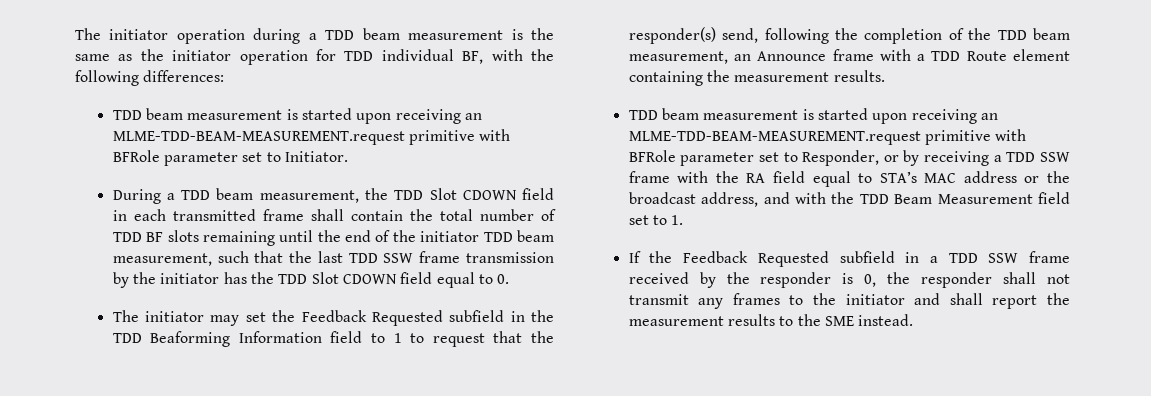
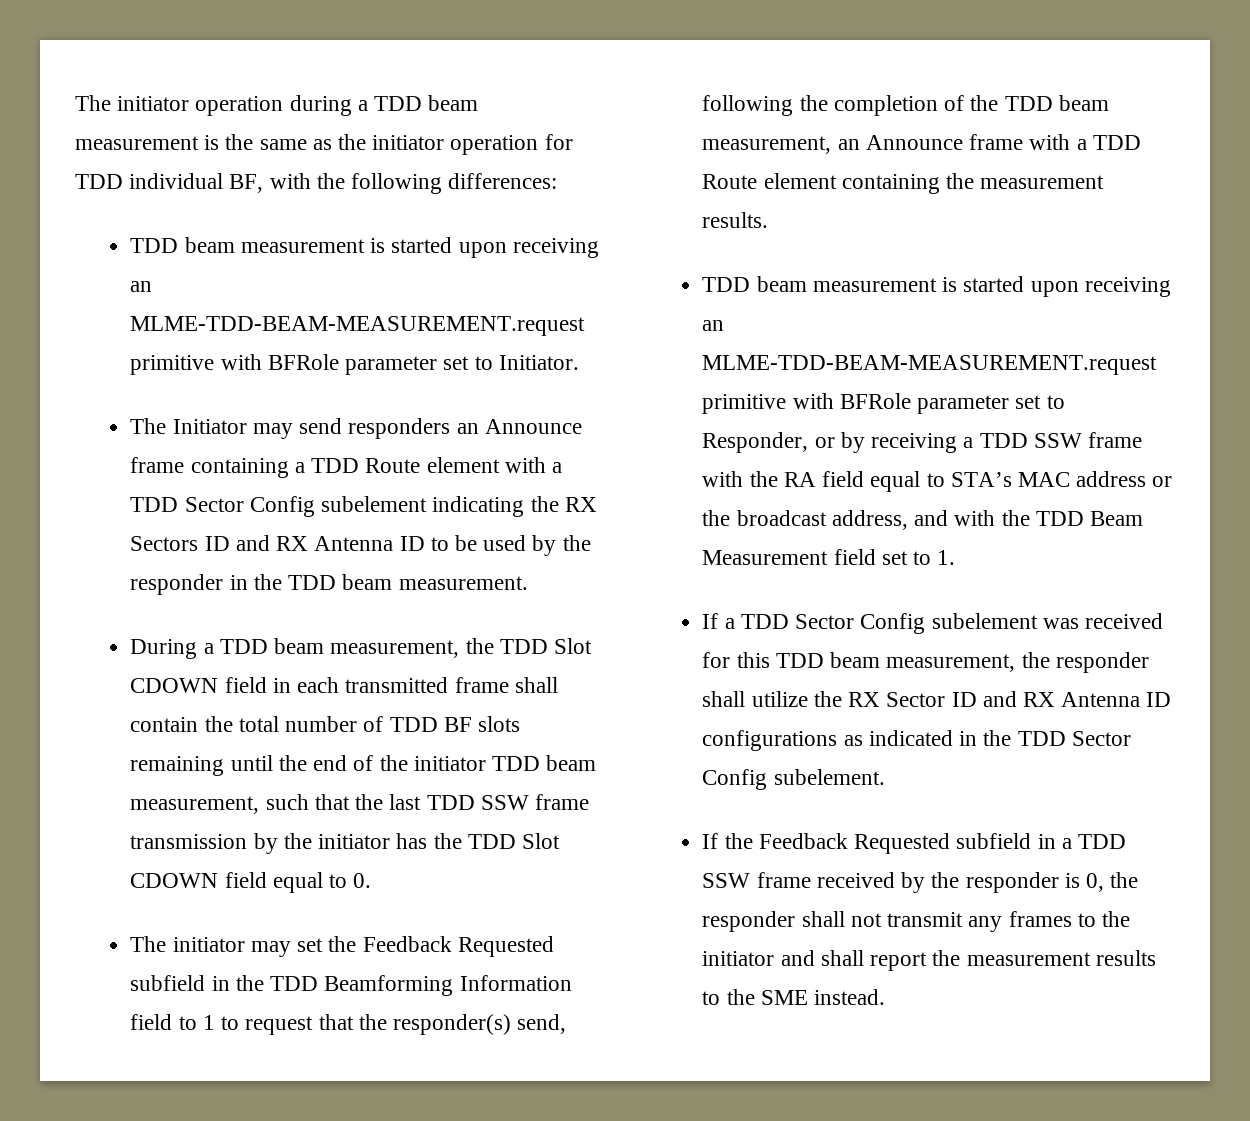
(349, 156) none -> [130,418,582,439] [130,457,562,478] [130,496,597,517] [130,535,591,556] [130,574,528,595] // The Initiator may send responders an Announce frame containing a TDD Route element with a TDD Sector Config subelement indicating the RX Sectors ID and RX Antenna ID to be used by the responder in the TDD beam measurement.
[150,331,231,347] Beaforming -> [324,975,454,996] Beamforming
(684, 220) none -> [702,613,1163,634] [702,652,1149,673] [702,691,1172,707] [702,730,1131,751] [702,769,885,790] // If a TDD Sector Config subelement was received for this TDD beam measurement, the responder shall utilize the RX Sector ID and RX Antenna ID configurations as indicated in the TDD Sector Config subelement.

